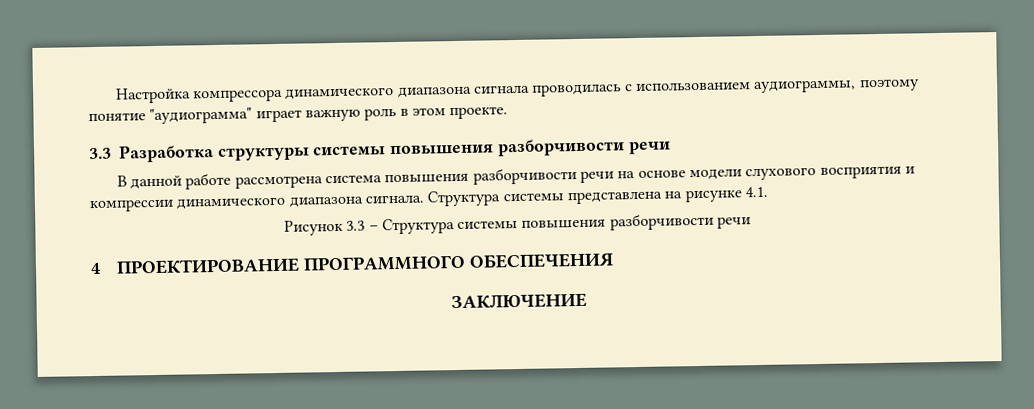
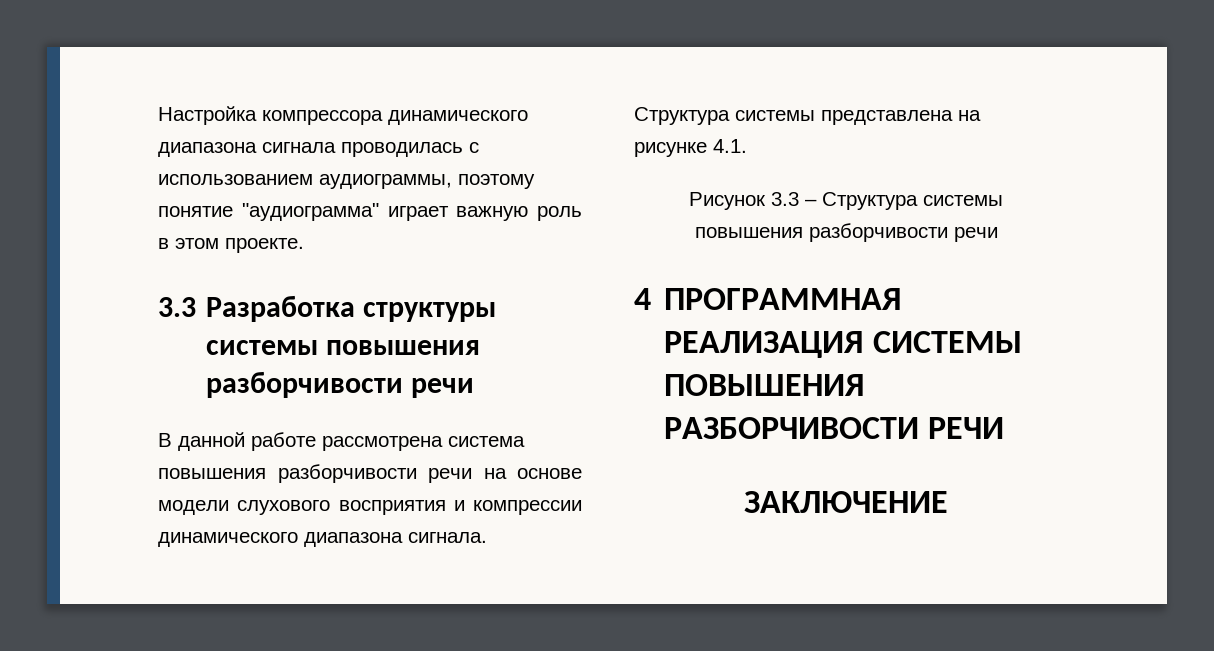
[116,252,615,275] ПРОЕКТИРОВАНИЕ ПРОГРАММНОГО ОБЕСПЕЧЕНИЯ -> [664,288,903,310] [664,331,1023,358] [664,374,866,396] [664,417,1005,439] ПРОГРАММНАЯ РЕАЛИЗАЦИЯ СИСТЕМЫ ПОВЫШЕНИЯ РАЗБОРЧИВОСТИ РЕЧИ

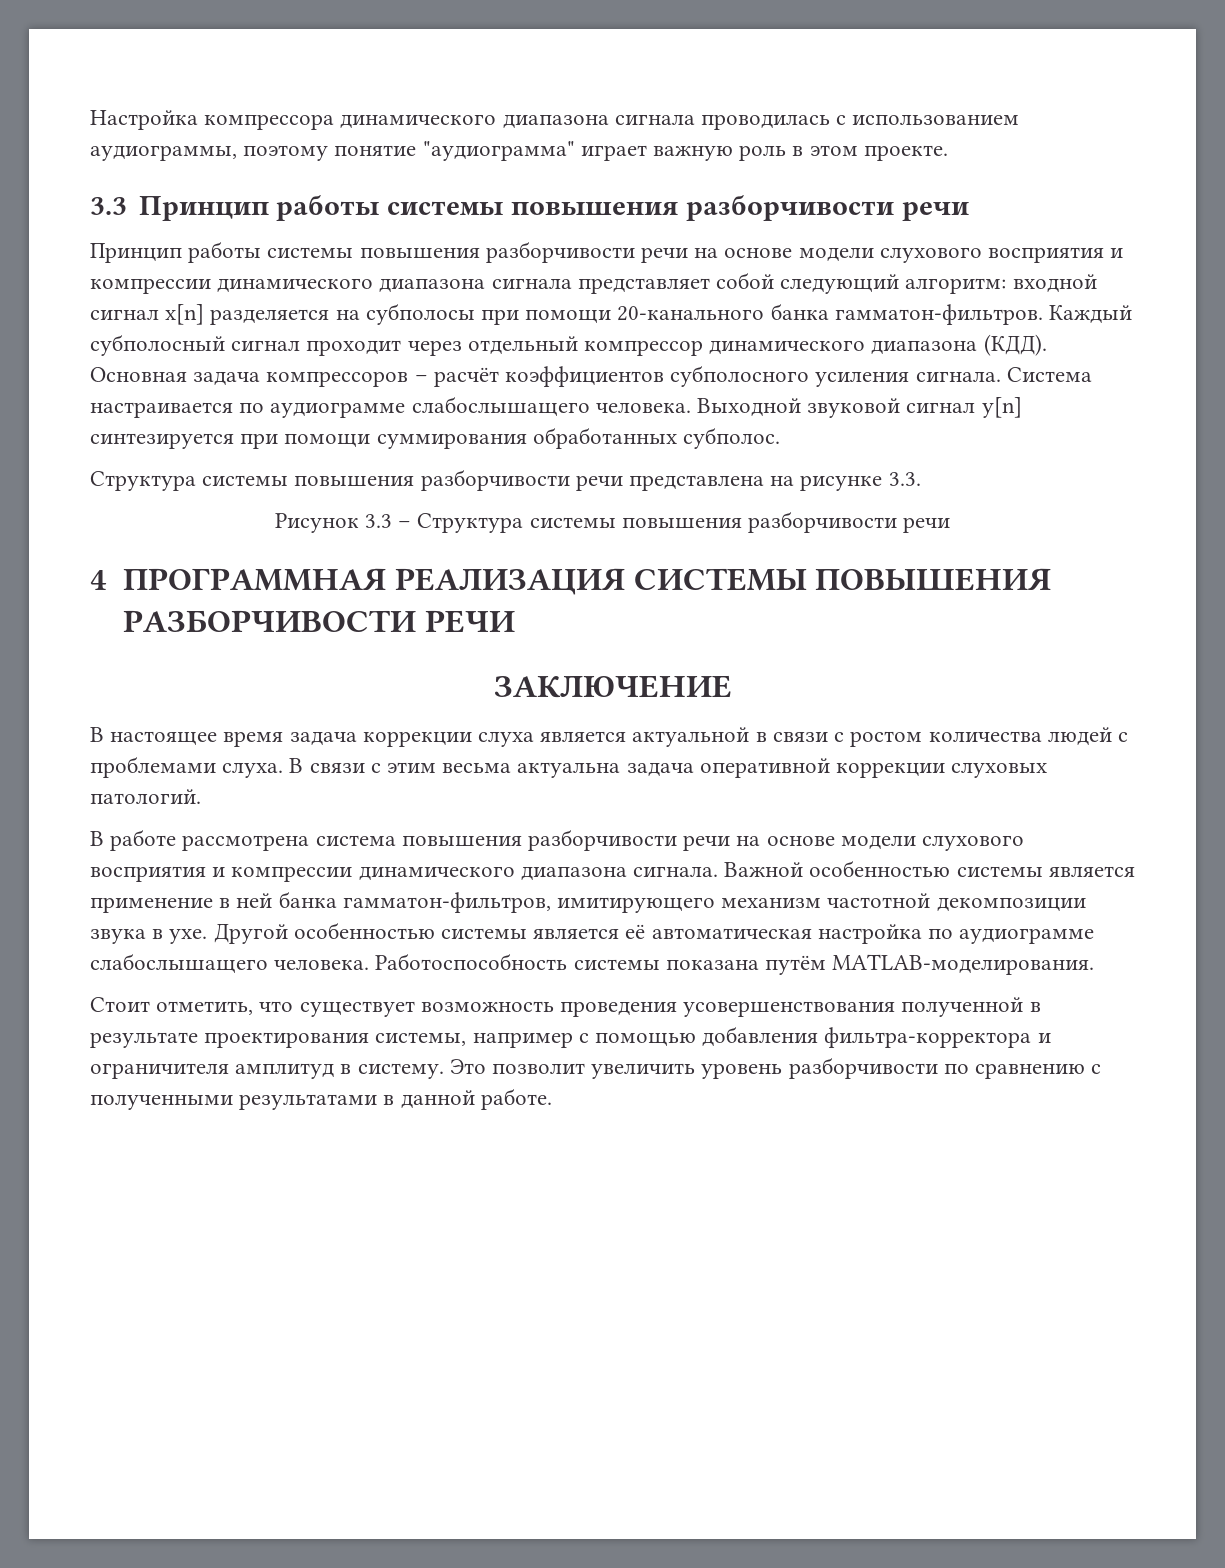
[206,295,497,322] [206,340,481,355] [206,371,475,398] [158,432,525,451] Разработка структуры системы повышения разборчивости речи // В данной работе рассмотрена система -> [138,195,969,221] [90,241,354,263] Принцип работы системы повышения разборчивости речи // Принцип работы системы
[408,532,487,543] [634,107,815,125] сигнала. Структура системы -> [491,272,1097,294] [90,303,1133,325] [90,334,1047,356] [90,365,1092,387] [90,396,1022,418] [90,427,781,449] [90,469,623,491] сигнала представляет собой следующий алгоритм: входной сигнал x[n] разделяется на субполосы при помощи 20-канального банка гамматон-фильтров. Каждый субполосный сигнал проходит через отдельный компрессор динамического диапазона (КДД). Основная задача компрессоров – расчёт коэффициентов субполосного усиления сигнала. Система настраивается по аудиограмме слабослышащего человека. Выходной звуковой сигнал y[n] синтезируется при помощи суммирования обработанных субполос. // Структура системы повышения разборчивости речи
[713,139,747,153] 4.1. -> [888,472,921,486] 3.3.
(948, 502) none -> [90,727,1128,747] [90,756,1048,778] [90,789,201,804] [90,829,1025,851] [90,860,1135,882] [90,891,1086,913] [90,922,1095,944] [90,953,1095,975] [90,997,1041,1017] [90,1026,1051,1048] [90,1057,1102,1079] [90,1088,552,1110] // В настоящее время задача коррекции слуха является актуальной в связи с ростом количества людей с проблемами слуха. В связи с этим весьма актуальна задача оперативной коррекции слуховых патологий. // В работе рассмотрена система повышения разборчивости речи на основе модели слухового восприятия и компрессии динамического диапазона сигнала. Важной особенностью системы является применение в ней банка гамматон-фильтров, имитирующего механизм частотной декомпозиции звука в ухе. Другой особенностью системы является её автоматическая настройка по аудиограмме слабослышащего человека. Работоспособность системы показана путём MATLAB-моделирования. // Стоит отметить, что существует возможность проведения усовершенствования полученной в результате проектирования системы, например с помощью добавления фильтра-корректора и ограничителя амплитуд в систему. Это позволит увеличить уровень разборчивости по сравнению с полученными результатами в данной работе.

